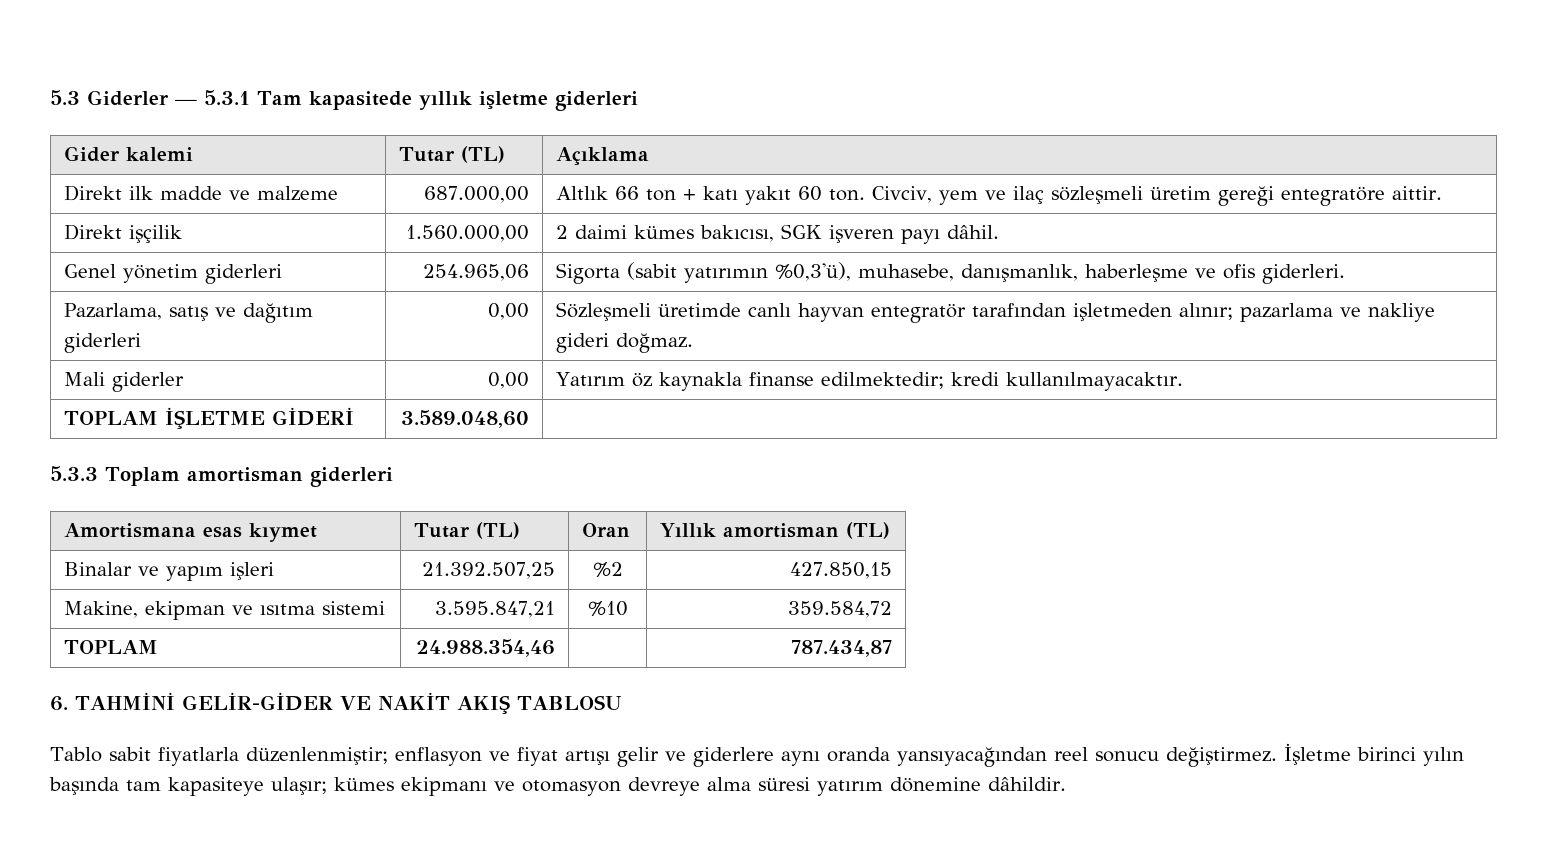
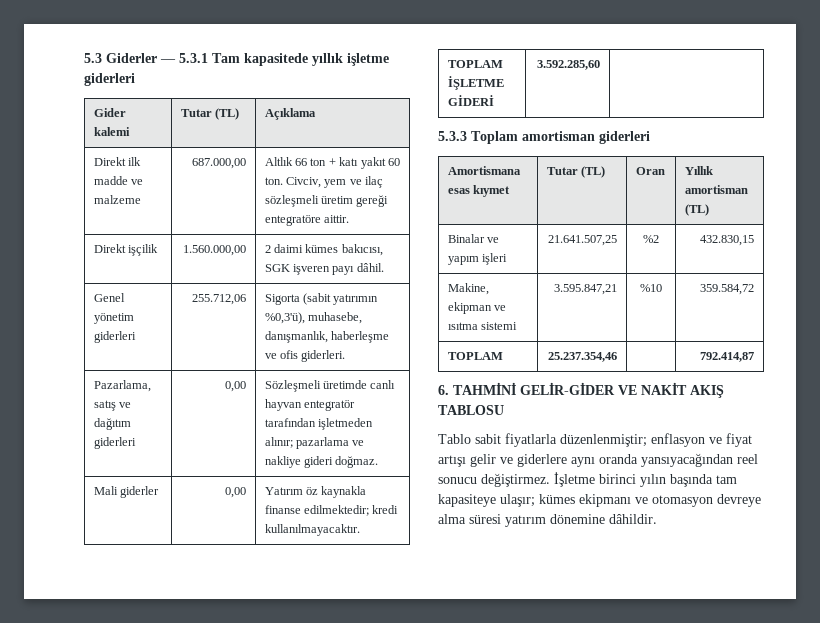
[422,264,529,281] 254.965,06 -> [192,294,247,305] 255.712,06
[400,410,529,428] 3.589.048,60 -> [537,60,601,70] 3.592.285,60
[421,562,555,579] 21.392.507,25 -> [548,235,618,246] 21.641.507,25
[789,562,892,579] 427.850,15 -> [700,235,755,246] 432.830,15
[415,639,555,657] [790,640,892,657] 24.988.354,46 | | 787.434,87 -> [548,352,618,362] [700,352,755,362] 25.237.354,46 | | 792.414,87

